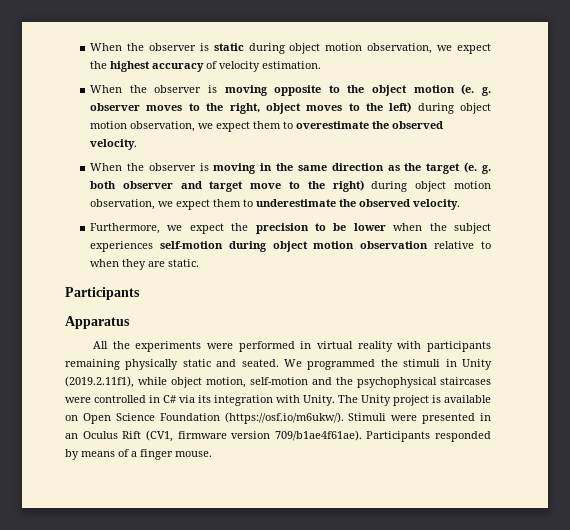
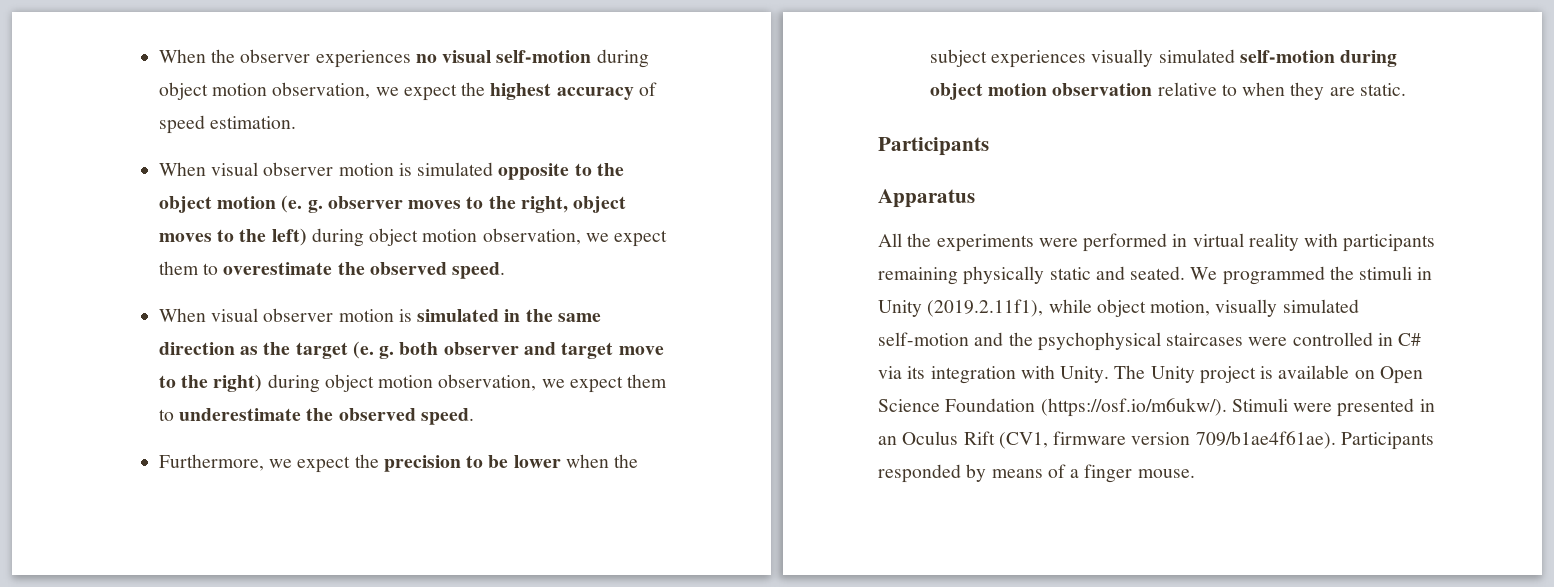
[90,43,244,51] When the observer is static -> [158,49,592,68] When the observer experiences no visual self-motion
[219,61,261,72] velocity -> [158,115,205,134] speed
[129,85,268,96] the observer is moving -> [211,162,494,176] visual observer motion is simulated
[90,139,138,150] [90,163,257,174] velocity. // When the observer is moving -> [452,262,506,279] [158,308,500,322] speed. // When visual observer motion is simulated
[413,199,461,210] velocity. -> [420,408,474,425] speed.
(154, 246) none -> [1091,49,1235,67] visually simulated
(246, 382) none -> [1215,299,1359,317] visually simulated

